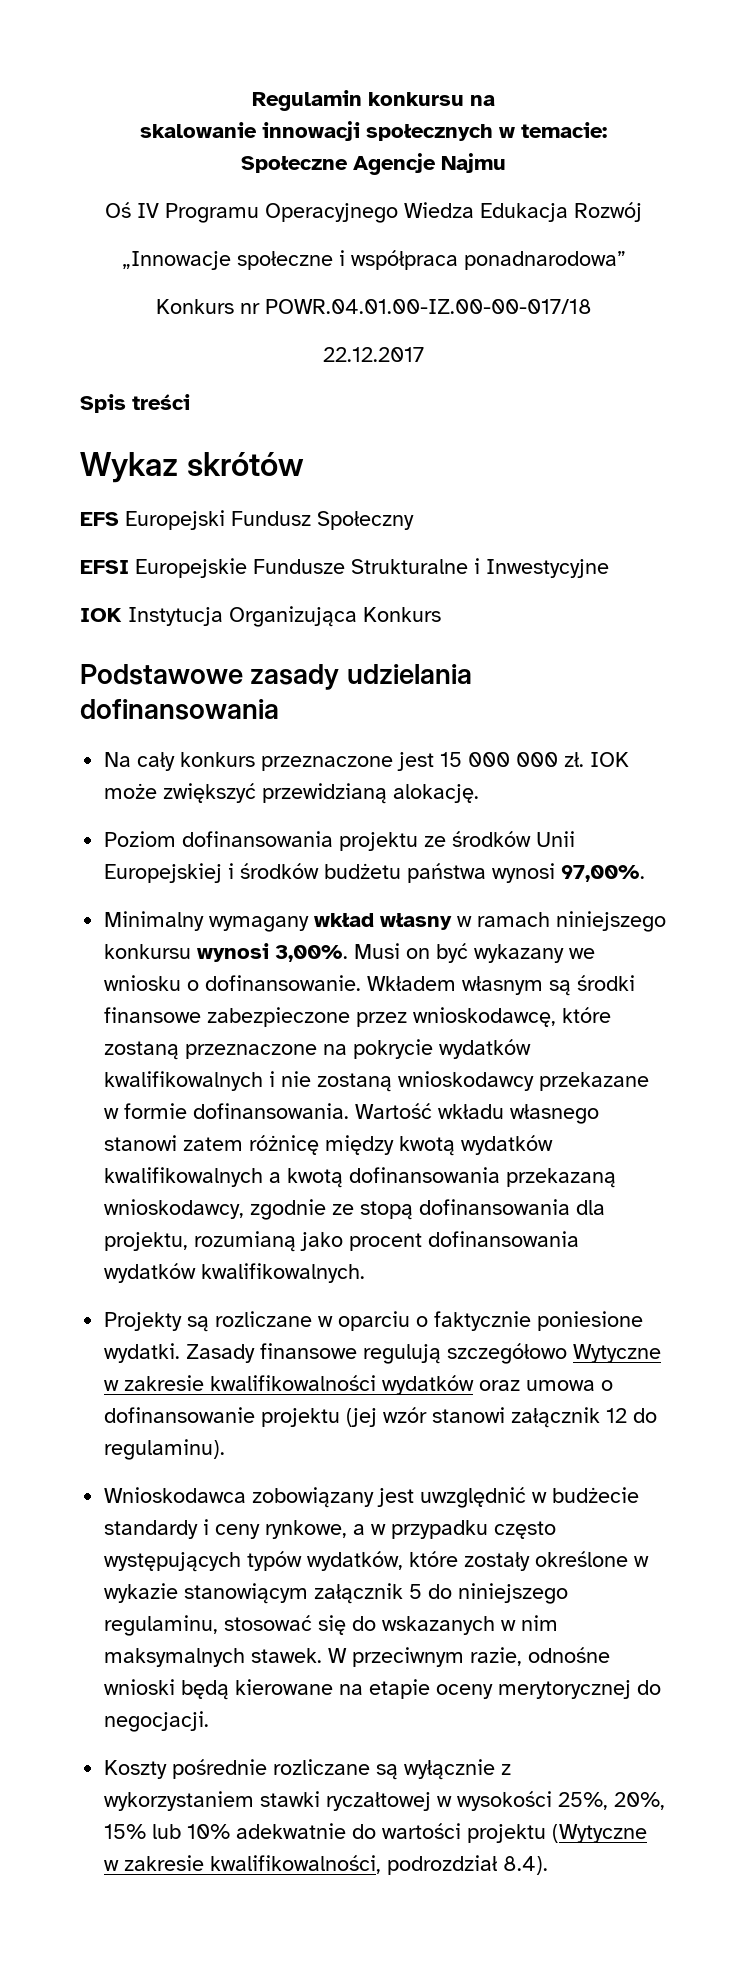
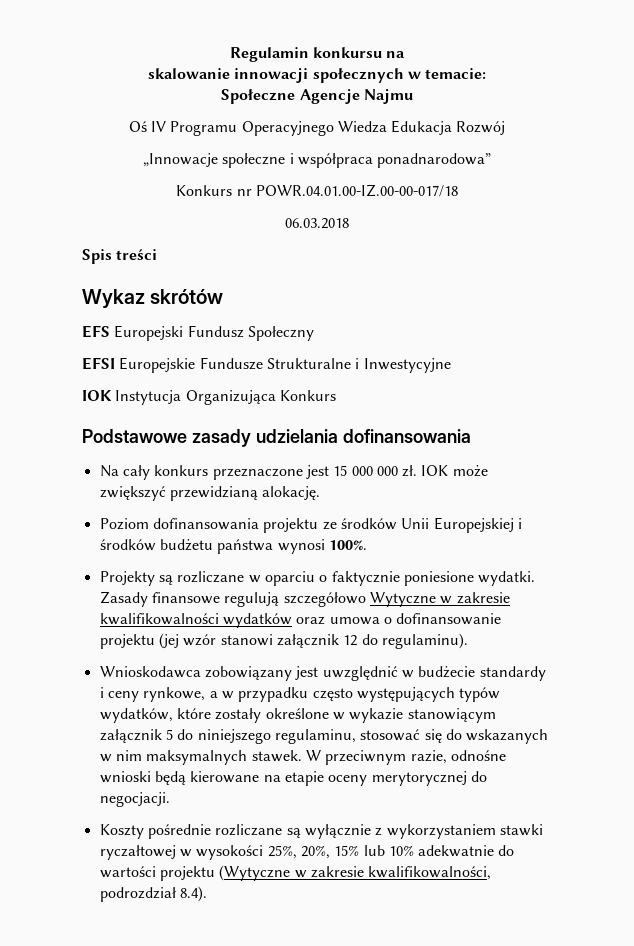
[323,347,424,362] 22.12.2017 -> [285,218,349,229] 06.03.2018
[561,865,646,882] [104,911,667,932] [104,943,596,963] [104,975,636,996] [104,1007,612,1027] [104,1039,532,1060] [104,1071,650,1092] [104,1103,600,1124] [104,1135,554,1156] [104,1167,617,1188] [104,1199,606,1220] [104,1231,580,1252] [104,1263,366,1283] 97,00%. // Minimalny wymagany wkład własny w ramach niniejszego konkursu wynosi 3,00%. Musi on być wykazany we wniosku o dofinansowanie. Wkładem własnym są środki finansowe zabezpieczone przez wnioskodawcę, które zostaną przeznaczone na pokrycie wydatków kwalifikowalnych i nie zostaną wnioskodawcy przekazane w formie dofinansowania. Wartość wkładu własnego stanowi zatem różnicę między kwotą wydatków kwalifikowalnych a kwotą dofinansowania przekazaną wnioskodawcy, zgodnie ze stopą dofinansowania dla projektu, rozumianą jako procent dofinansowania wydatków kwalifikowalnych. -> [328,540,367,550] 100%.

